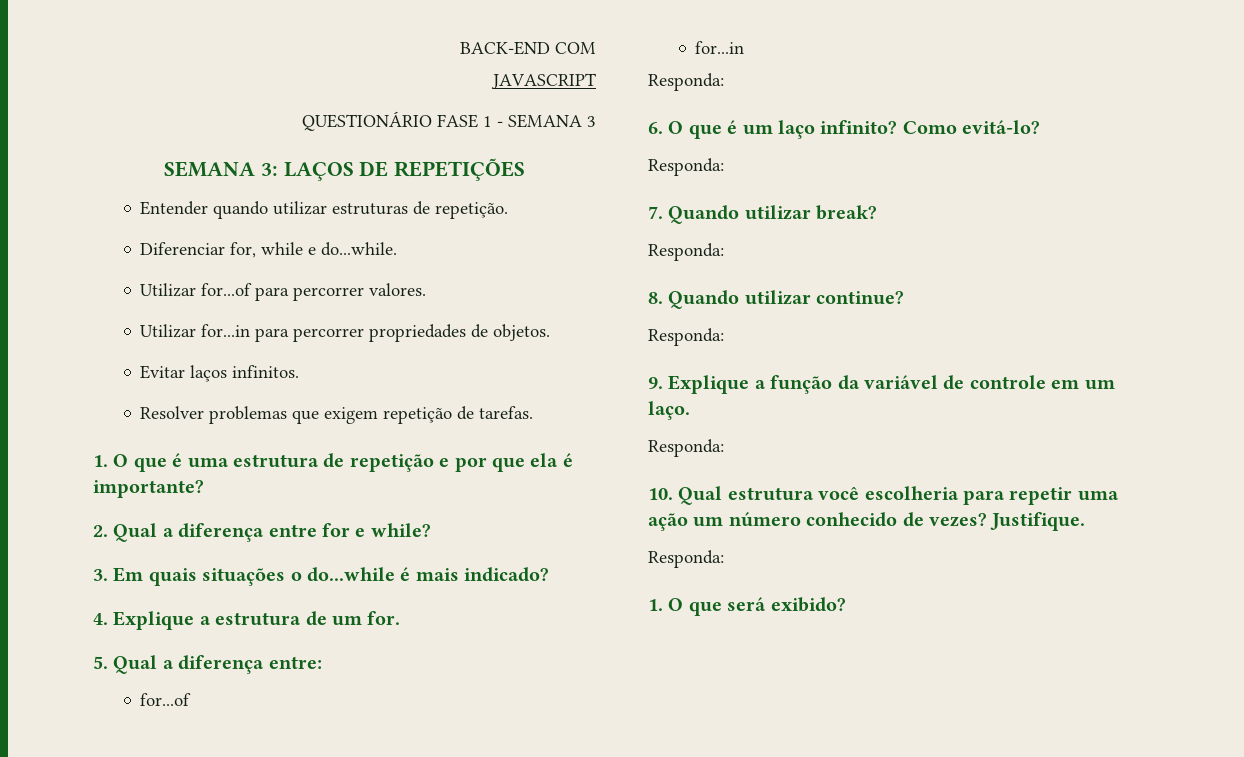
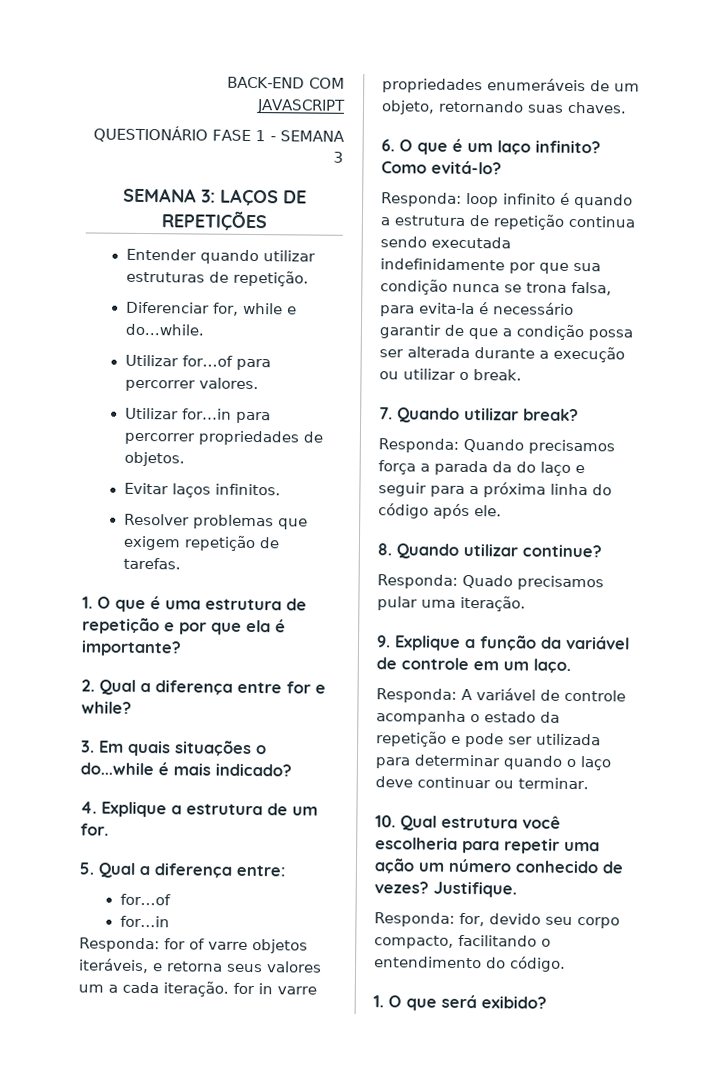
(724, 82) none -> [164,938,308,954] [78,958,322,974] [78,981,317,997] [382,78,640,94] [381,100,627,115] for of varre objetos iteráveis, e retorna seus valores um a cada iteração. for in varre propriedades enumeráveis de um objeto, retornando suas chaves.
(724, 167) none -> [466,192,633,209] [380,214,635,230] [380,236,511,249] [380,258,601,274] [380,279,612,296] [380,302,574,317] [379,324,633,341] [379,346,625,363] [379,368,522,381] loop infinito é quando a estrutura de repetição continua sendo executada indefinidamente por que sua condição nunca se trona falsa, para evita-la é necessário garantir de que a condição possa ser alterada durante a execução ou utilizar o break.
(724, 252) none -> [463,438,615,455] [378,460,585,476] [378,482,612,498] [378,503,502,520] Quando precisamos força a parada da do laço e seguir para a próxima linha do código após ele.
(724, 337) none -> [462,574,604,591] [377,595,526,612] Quado precisamos pular uma iteração.
(724, 448) none -> [461,688,626,702] [376,710,560,725] [376,731,601,748] [375,754,611,771] [375,776,589,790] A variável de controle acompanha o estado da repetição e pode ser utilizada para determinar quando o laço deve continuar ou terminar.
(724, 559) none -> [459,912,620,929] [374,934,551,949] [374,956,566,972] for, devido seu corpo compacto, facilitando o entendimento do código.

